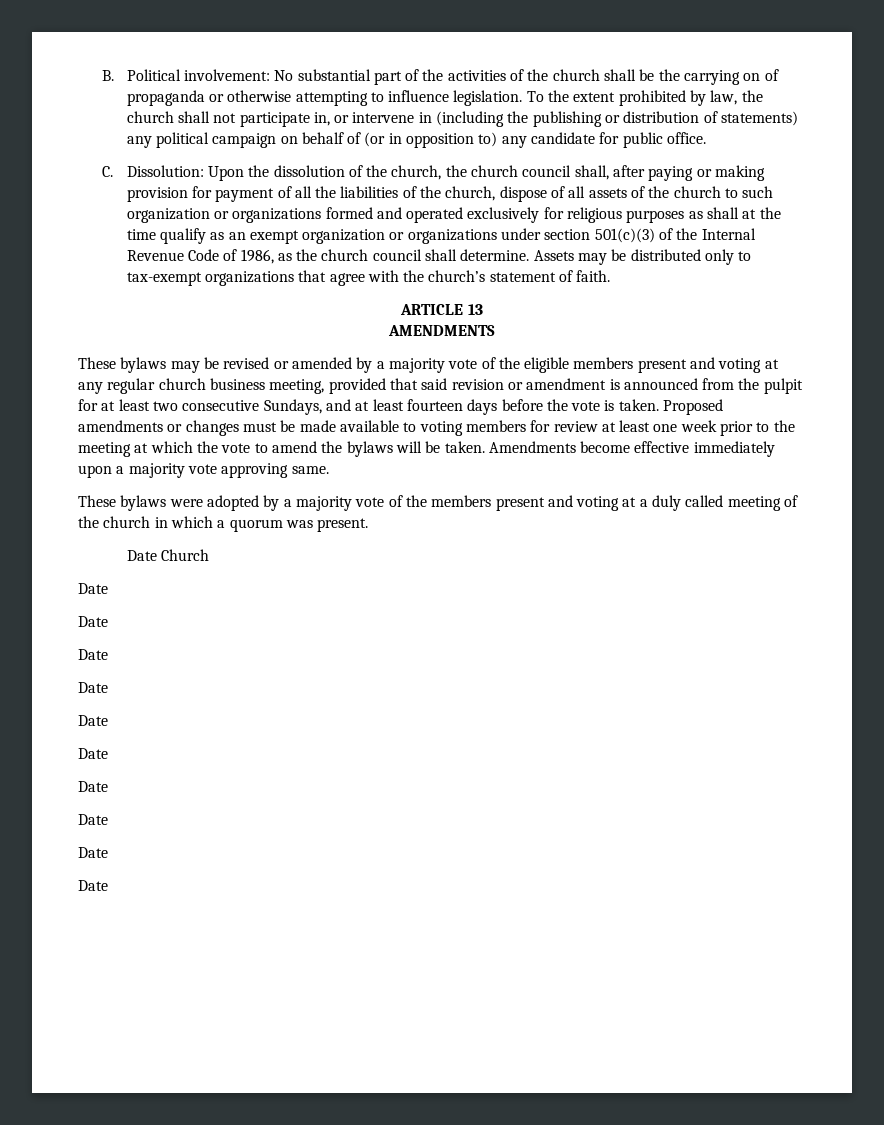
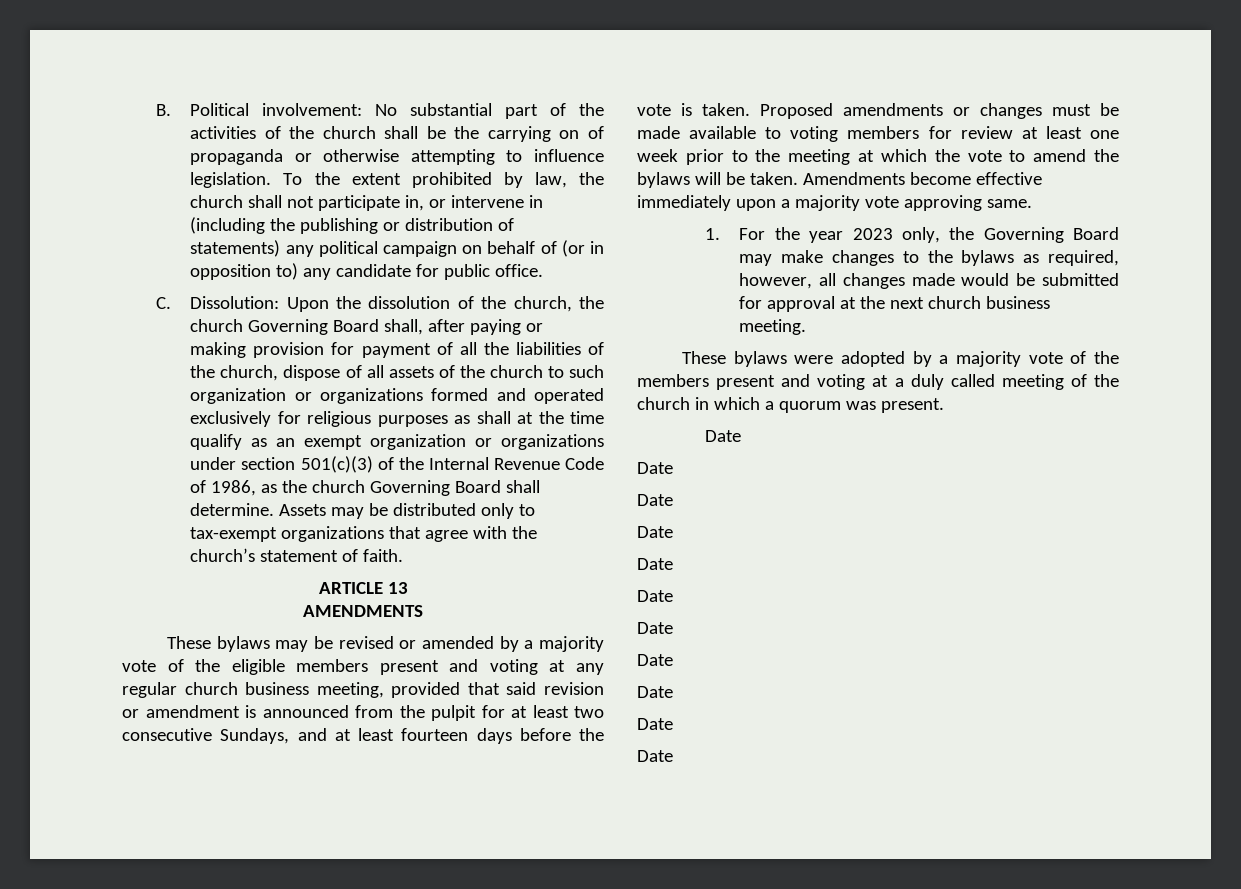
[522,165,572,177] council -> [248,319,380,335] Governing Board
[372,249,422,261] council -> [370,480,502,496] Governing Board
(329, 470) none -> [705,227,1119,243] [739,250,1119,266] [739,273,1119,289] [739,296,1051,312] [739,319,807,335] // 1. For the year 2023 only, the Governing Board may make changes to the bylaws as required, however, all changes made would be submitted for approval at the next church business meeting.
[160,549,209,561] Church -> (742, 436) none

